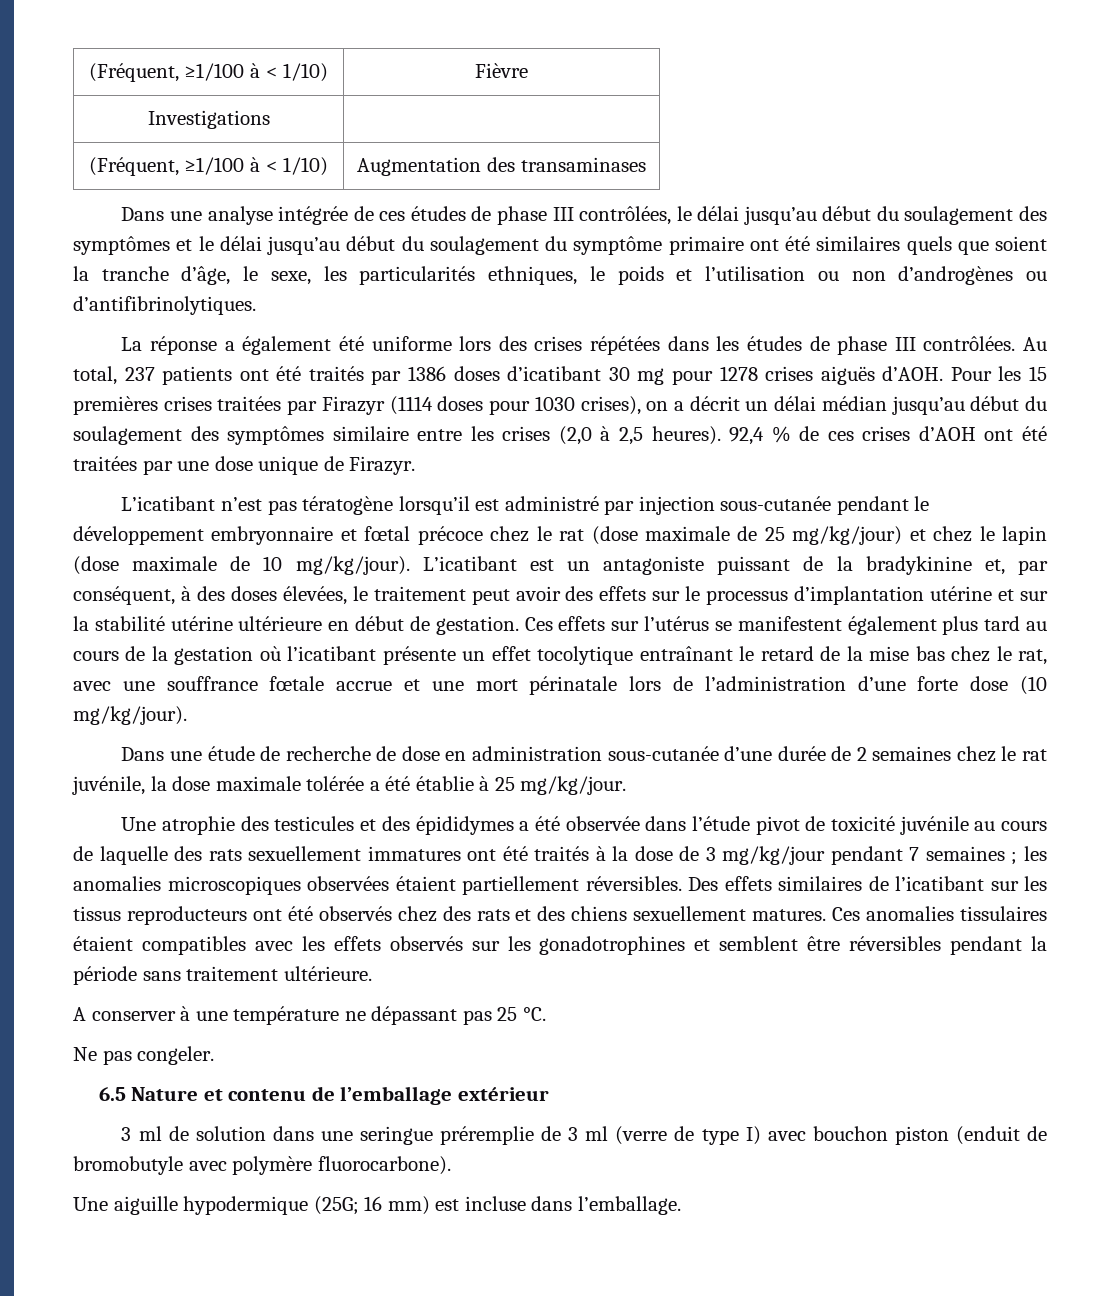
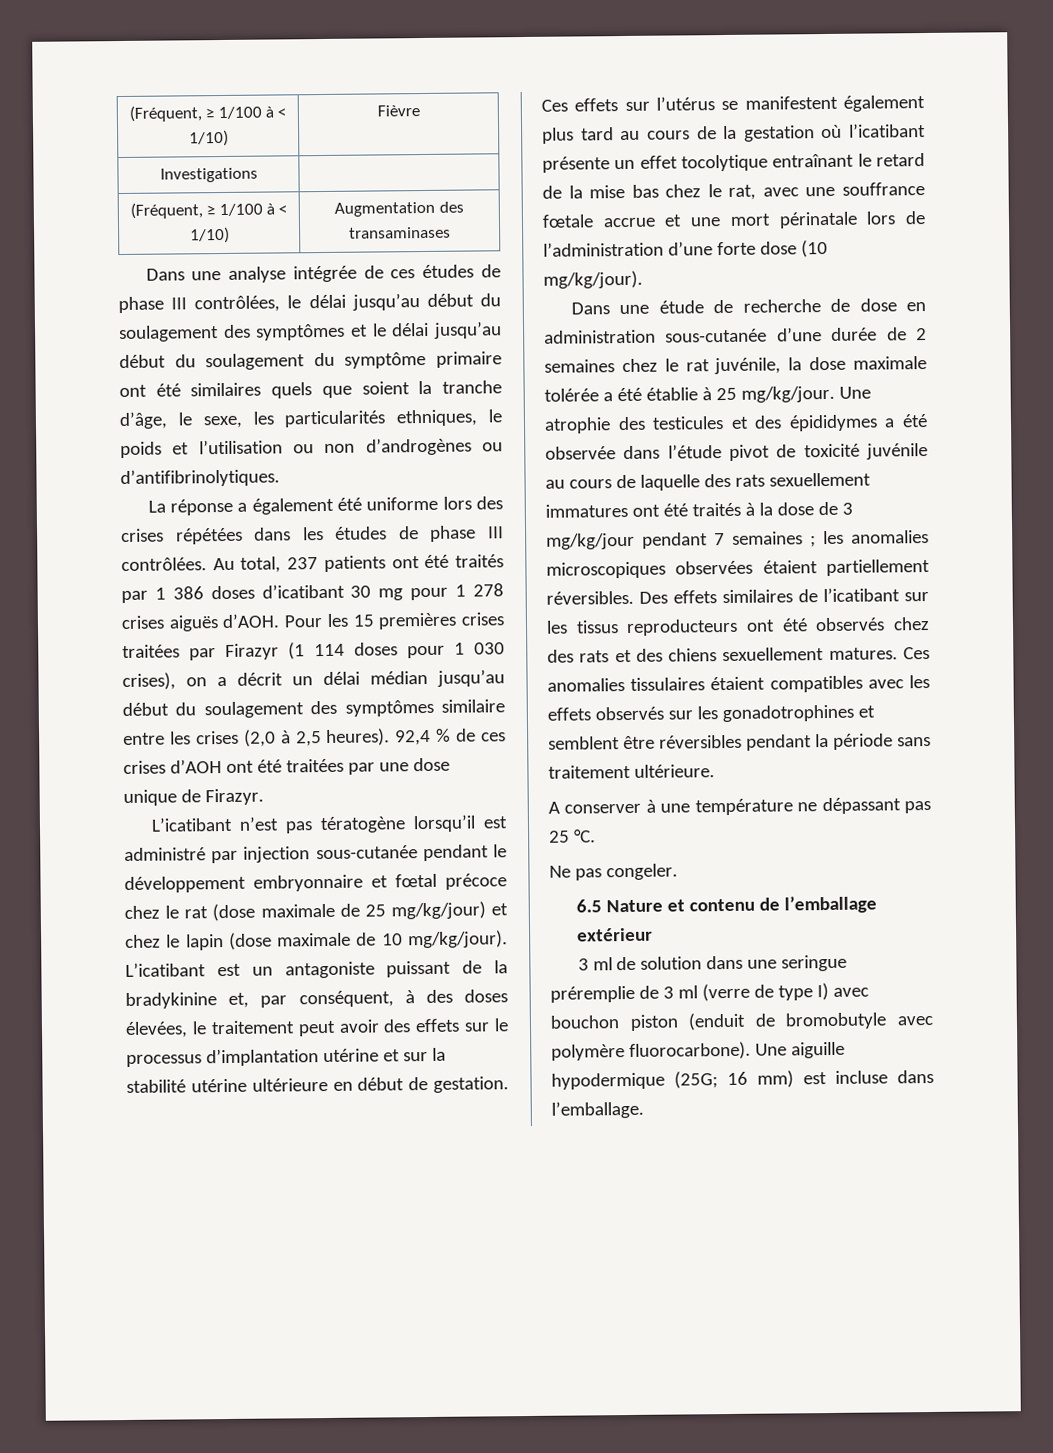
[88,63,245,82] (Fréquent, ≥1/100 -> [128,105,262,122] (Fréquent, ≥ 1/100
[184,157,245,175] ≥1/100 -> [206,203,263,217] ≥ 1/100
[408,366,447,381] 1386 -> [154,586,204,600] 1 386
[719,366,758,381] 1278 -> [455,583,505,597] 1 278
[389,396,575,415] (1114 doses pour 1030 -> [288,642,505,660] (1 114 doses pour 1 030
(627, 785) // -> (835, 394) none
(451, 1165) // -> (751, 1051) none

